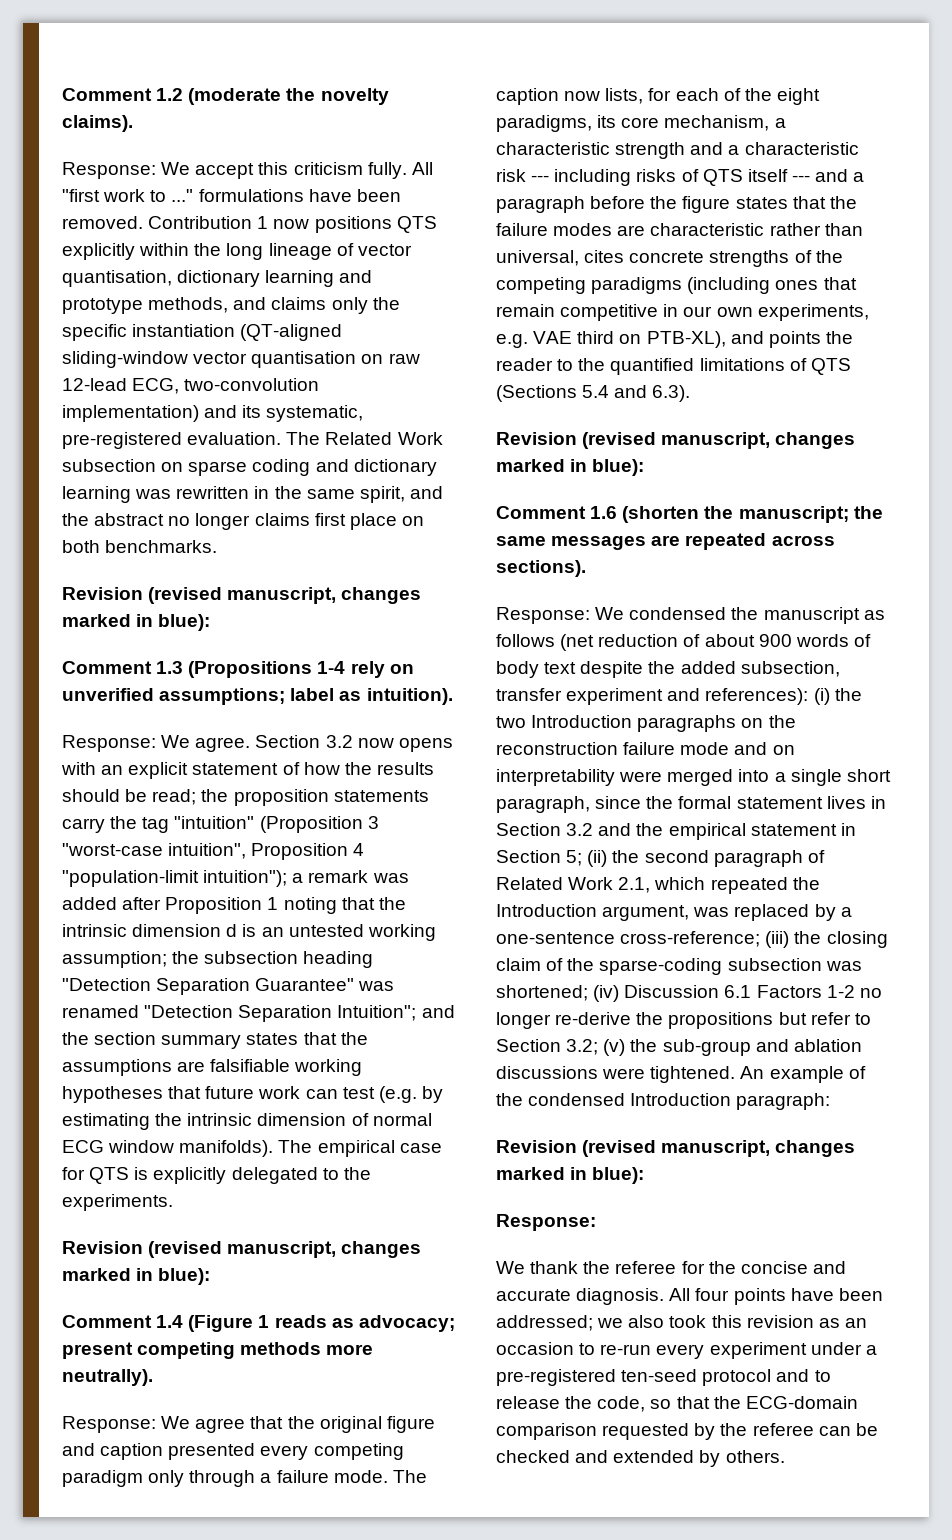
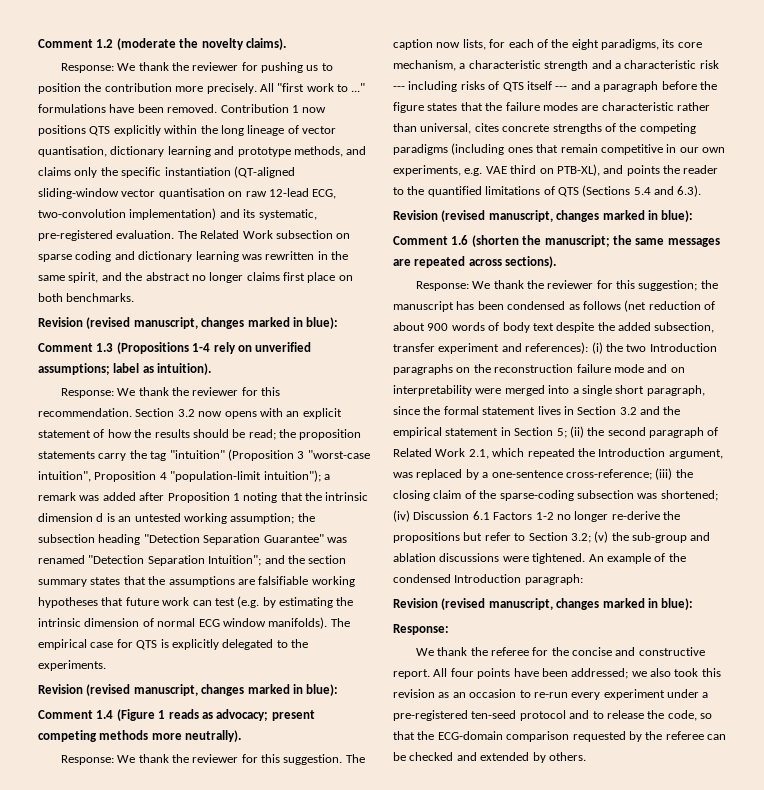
[195,162,407,179] accept this criticism fully. -> [138,62,333,73] [38,83,257,94] thank the reviewer for pushing us to position the contribution more precisely.
[195,737,251,752] agree. -> [138,387,281,396] [38,408,132,417] thank the reviewer for this recommendation.
[195,1416,435,1433] [62,1443,404,1460] [62,1470,388,1487] agree that the original figure and caption presented every competing paradigm only through a failure mode. -> [138,754,343,765] thank the reviewer for this suggestion.
[629,607,860,624] condensed the manuscript -> [493,280,718,291] [393,301,566,312] thank the reviewer for this suggestion; the manuscript has been condensed
[496,1288,665,1305] accurate diagnosis. -> [638,647,705,656] [393,669,430,679] constructive report.

